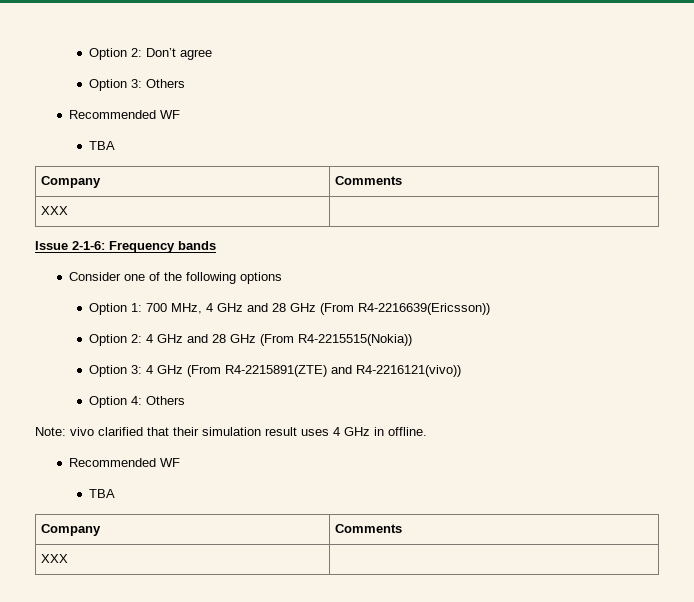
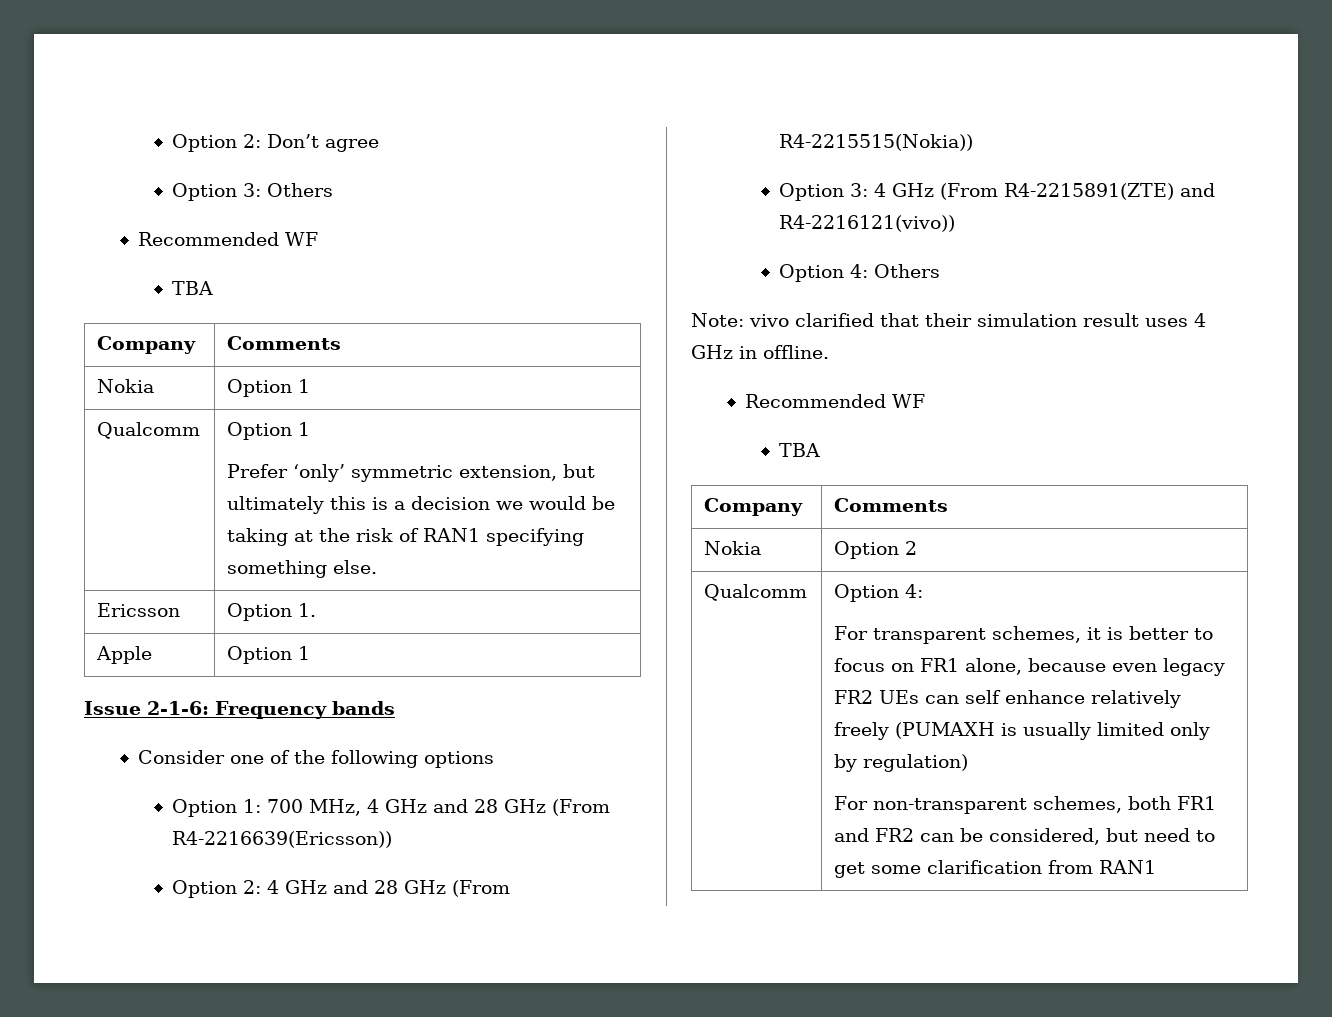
[40,206,68,215] XXX | -> [97,379,155,393] [227,379,311,397] [97,422,201,439] [227,422,311,440] [227,464,596,482] [227,496,616,514] [227,528,585,546] [227,560,378,578] [97,603,181,617] [227,603,317,621] [96,646,153,664] [227,646,311,664] Nokia | Option 1 // Qualcomm | Option 1 // Prefer ‘only’ symmetric extension, but ultimately this is a decision we would be taking at the risk of RAN1 specifying something else. // Ericsson | Option 1. // Apple | Option 1
[40,554,68,563] XXX | -> [704,541,762,555] [834,541,918,559] [704,584,808,601] [834,584,924,602] [834,626,1214,644] [834,658,1226,676] [834,690,1182,708] [834,722,1211,740] [834,754,969,772] [834,796,1217,814] [834,828,1216,845] [834,860,1157,878] Nokia | Option 2 // Qualcomm | Option 4: // For transparent schemes, it is better to focus on FR1 alone, because even legacy FR2 UEs can self enhance relatively freely (PUMAXH is usually limited only by regulation) // For non-transparent schemes, both FR1 and FR2 can be considered, but need to get some clarification from RAN1

